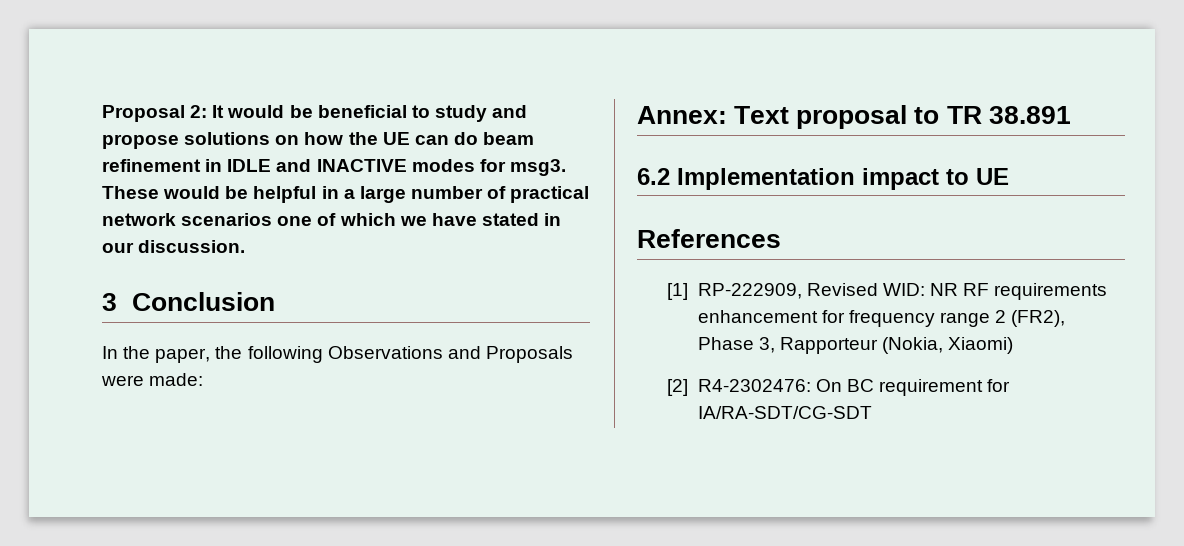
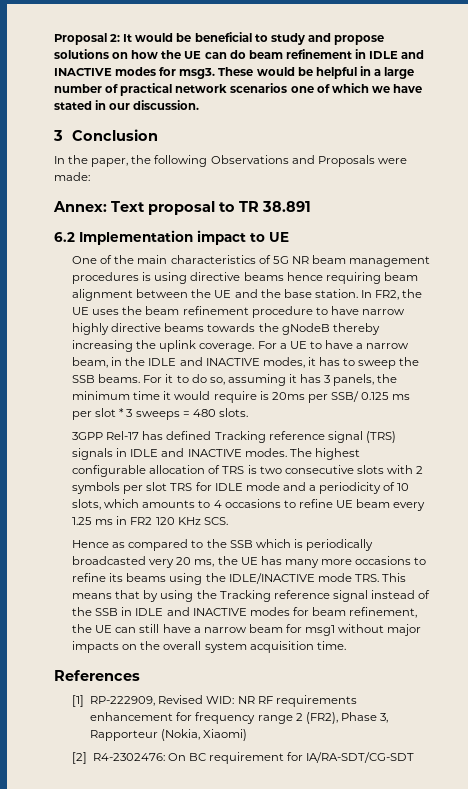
(1009, 176) none -> [72,255,431,267] [72,272,418,284] [72,289,423,301] [72,306,405,318] [72,323,380,335] [72,340,410,352] [72,357,420,369] [72,374,398,386] [72,391,411,403] [72,408,248,420] [72,431,396,443] [72,448,360,460] [72,465,424,477] [72,482,410,494] [72,499,426,511] [72,516,228,525] [72,539,373,551] [72,556,427,568] [72,573,406,585] [72,590,431,602] [72,607,418,618] [72,624,422,636] [72,641,346,653] // One of the main characteristics of 5G NR beam management procedures is using directive beams hence requiring beam alignment between the UE and the base station. In FR2, the UE uses the beam refinement procedure to have narrow highly directive beams towards the gNodeB thereby increasing the uplink coverage. For a UE to have a narrow beam, in the IDLE and INACTIVE modes, it has to sweep the SSB beams. For it to do so, assuming it has 3 panels, the minimum time it would require is 20ms per SSB/ 0.125 ms per slot * 3 sweeps = 480 slots. // 3GPP Rel-17 has defined Tracking reference signal (TRS) signals in IDLE and INACTIVE modes. The highest configurable allocation of TRS is two consecutive slots with 2 symbols per slot TRS for IDLE mode and a periodicity of 10 slots, which amounts to 4 occasions to refine UE beam every 1.25 ms in FR2 120 KHz SCS. // Hence as compared to the SSB which is periodically broadcasted very 20 ms, the UE has many more occasions to refine its beams using the IDLE/INACTIVE mode TRS. This means that by using the Tracking reference signal instead of the SSB in IDLE and INACTIVE modes for beam refinement, the UE can still have a narrow beam for msg1 without major impacts on the overall system acquisition time.

